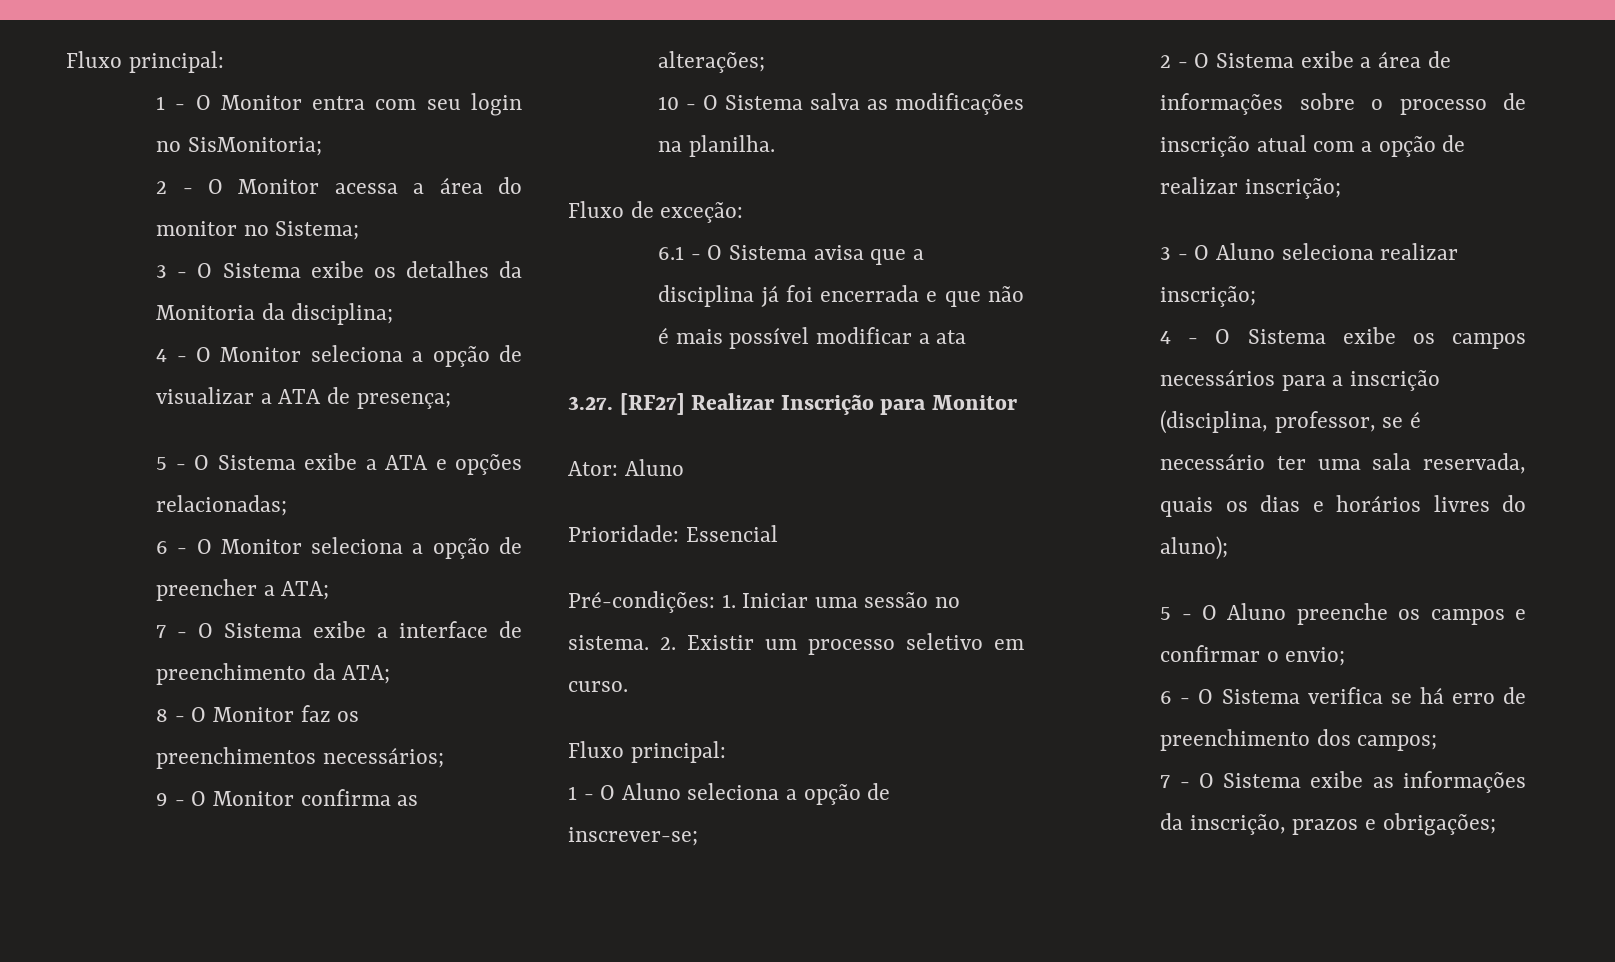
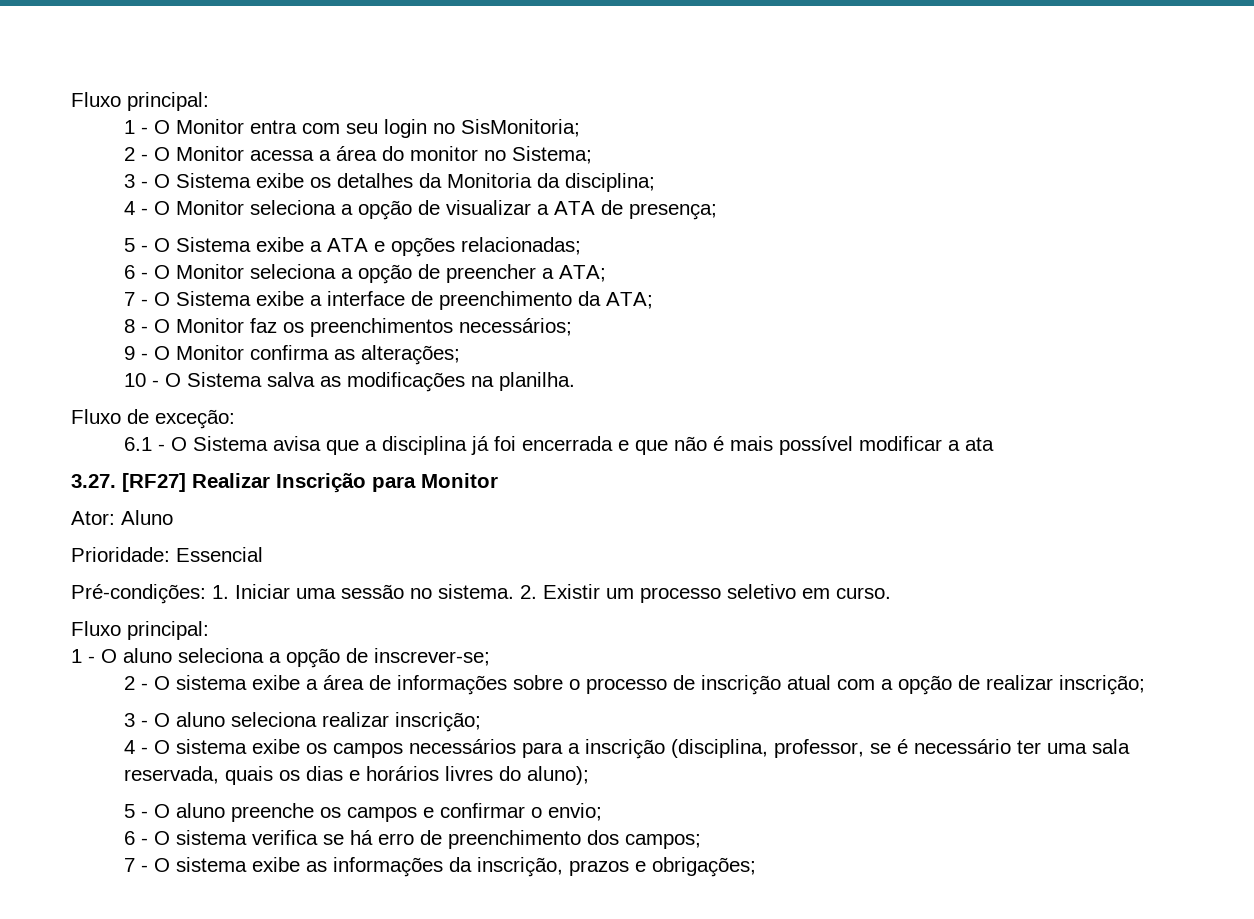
[621,783,681,800] Aluno -> [123,648,172,663] aluno
[1216,53,1295,68] Sistema -> [176,675,248,690] sistema
[1216,243,1276,260] Aluno -> [176,712,226,727] aluno
[1247,329,1326,344] Sistema -> [176,739,248,754] sistema
[1227,603,1287,620] Aluno -> [176,803,226,818] aluno
[1221,689,1300,704] Sistema -> [176,830,248,845] sistema
[1223,773,1302,788] Sistema -> [176,857,248,872] sistema

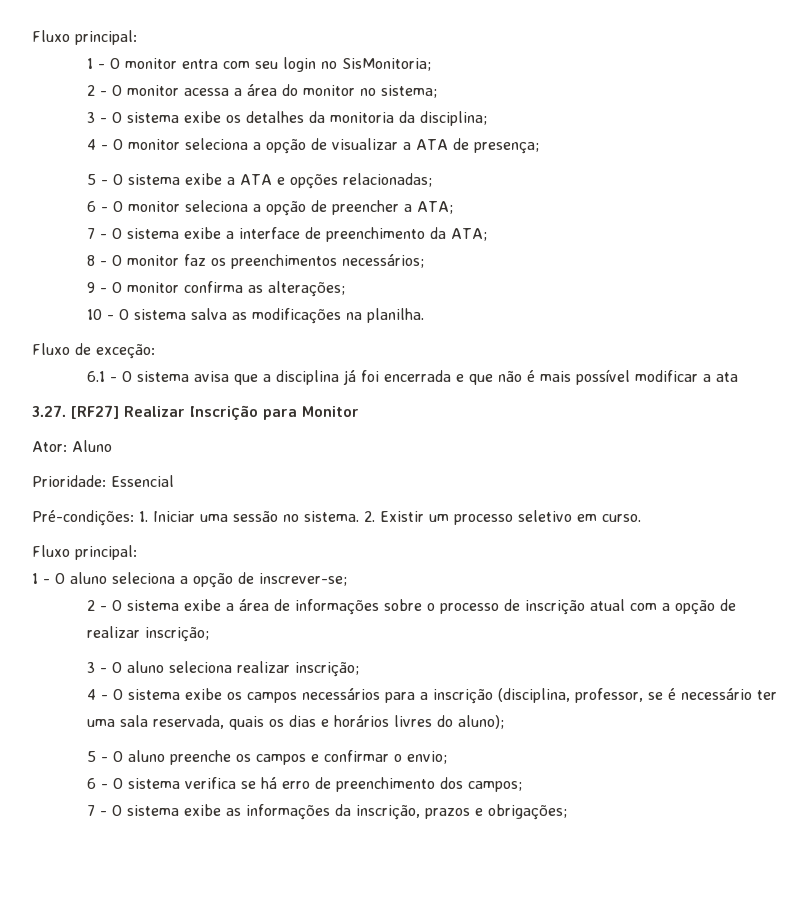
[71,92,209,111] [124,119,245,134] Fluxo principal: // 1 - O Monitor -> [32,30,137,45] [86,58,177,69] Fluxo principal: // 1 - O monitor
[176,146,245,161] Monitor -> [126,85,179,96] monitor
[512,146,593,164] [124,173,252,188] Sistema; // 3 - O Sistema -> [380,85,437,98] [86,112,179,123] sistema; // 3 - O sistema
[447,173,533,188] Monitoria -> [329,112,394,123] monitoria
[176,200,245,215] Monitor -> [127,139,180,150] monitor
[176,237,252,252] Sistema -> [127,174,180,185] sistema
[176,264,245,279] Monitor -> [127,201,180,212] monitor
[176,291,252,306] Sistema -> [126,228,179,239] sistema
[176,318,245,333] Monitor -> [126,255,179,266] monitor
[176,345,245,360] Monitor -> [126,282,179,293] monitor
[187,372,263,387] Sistema -> [133,309,186,320] sistema
[193,436,269,451] Sistema -> [136,371,189,382] sistema

